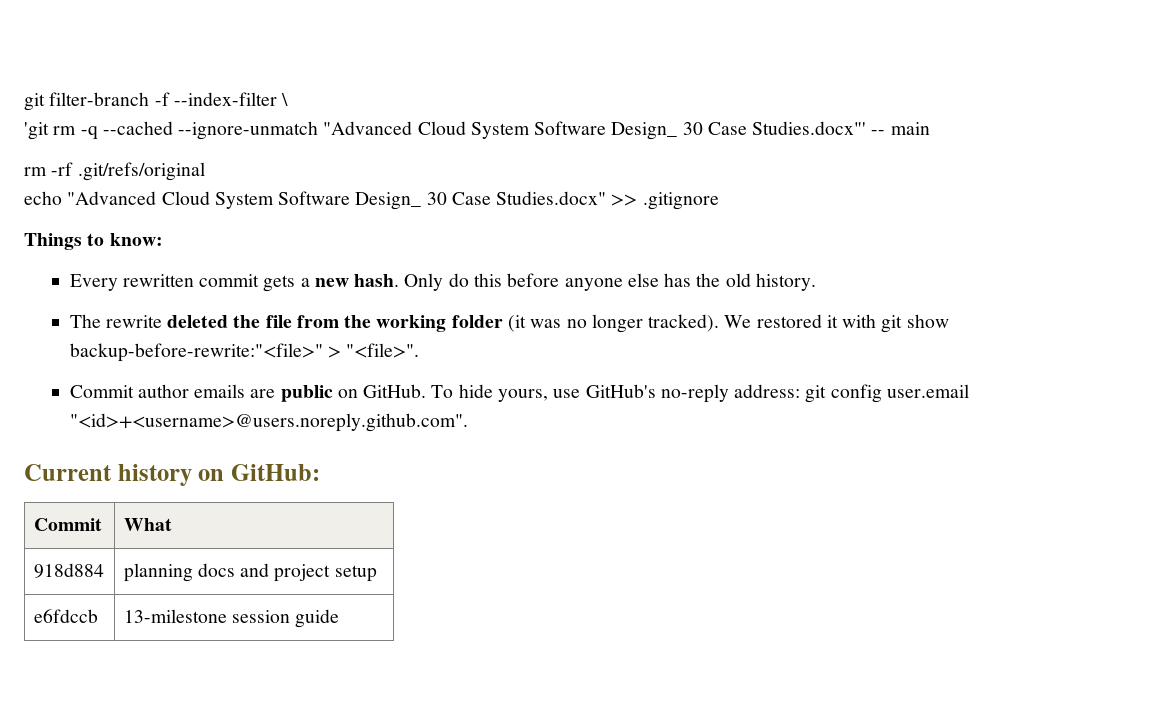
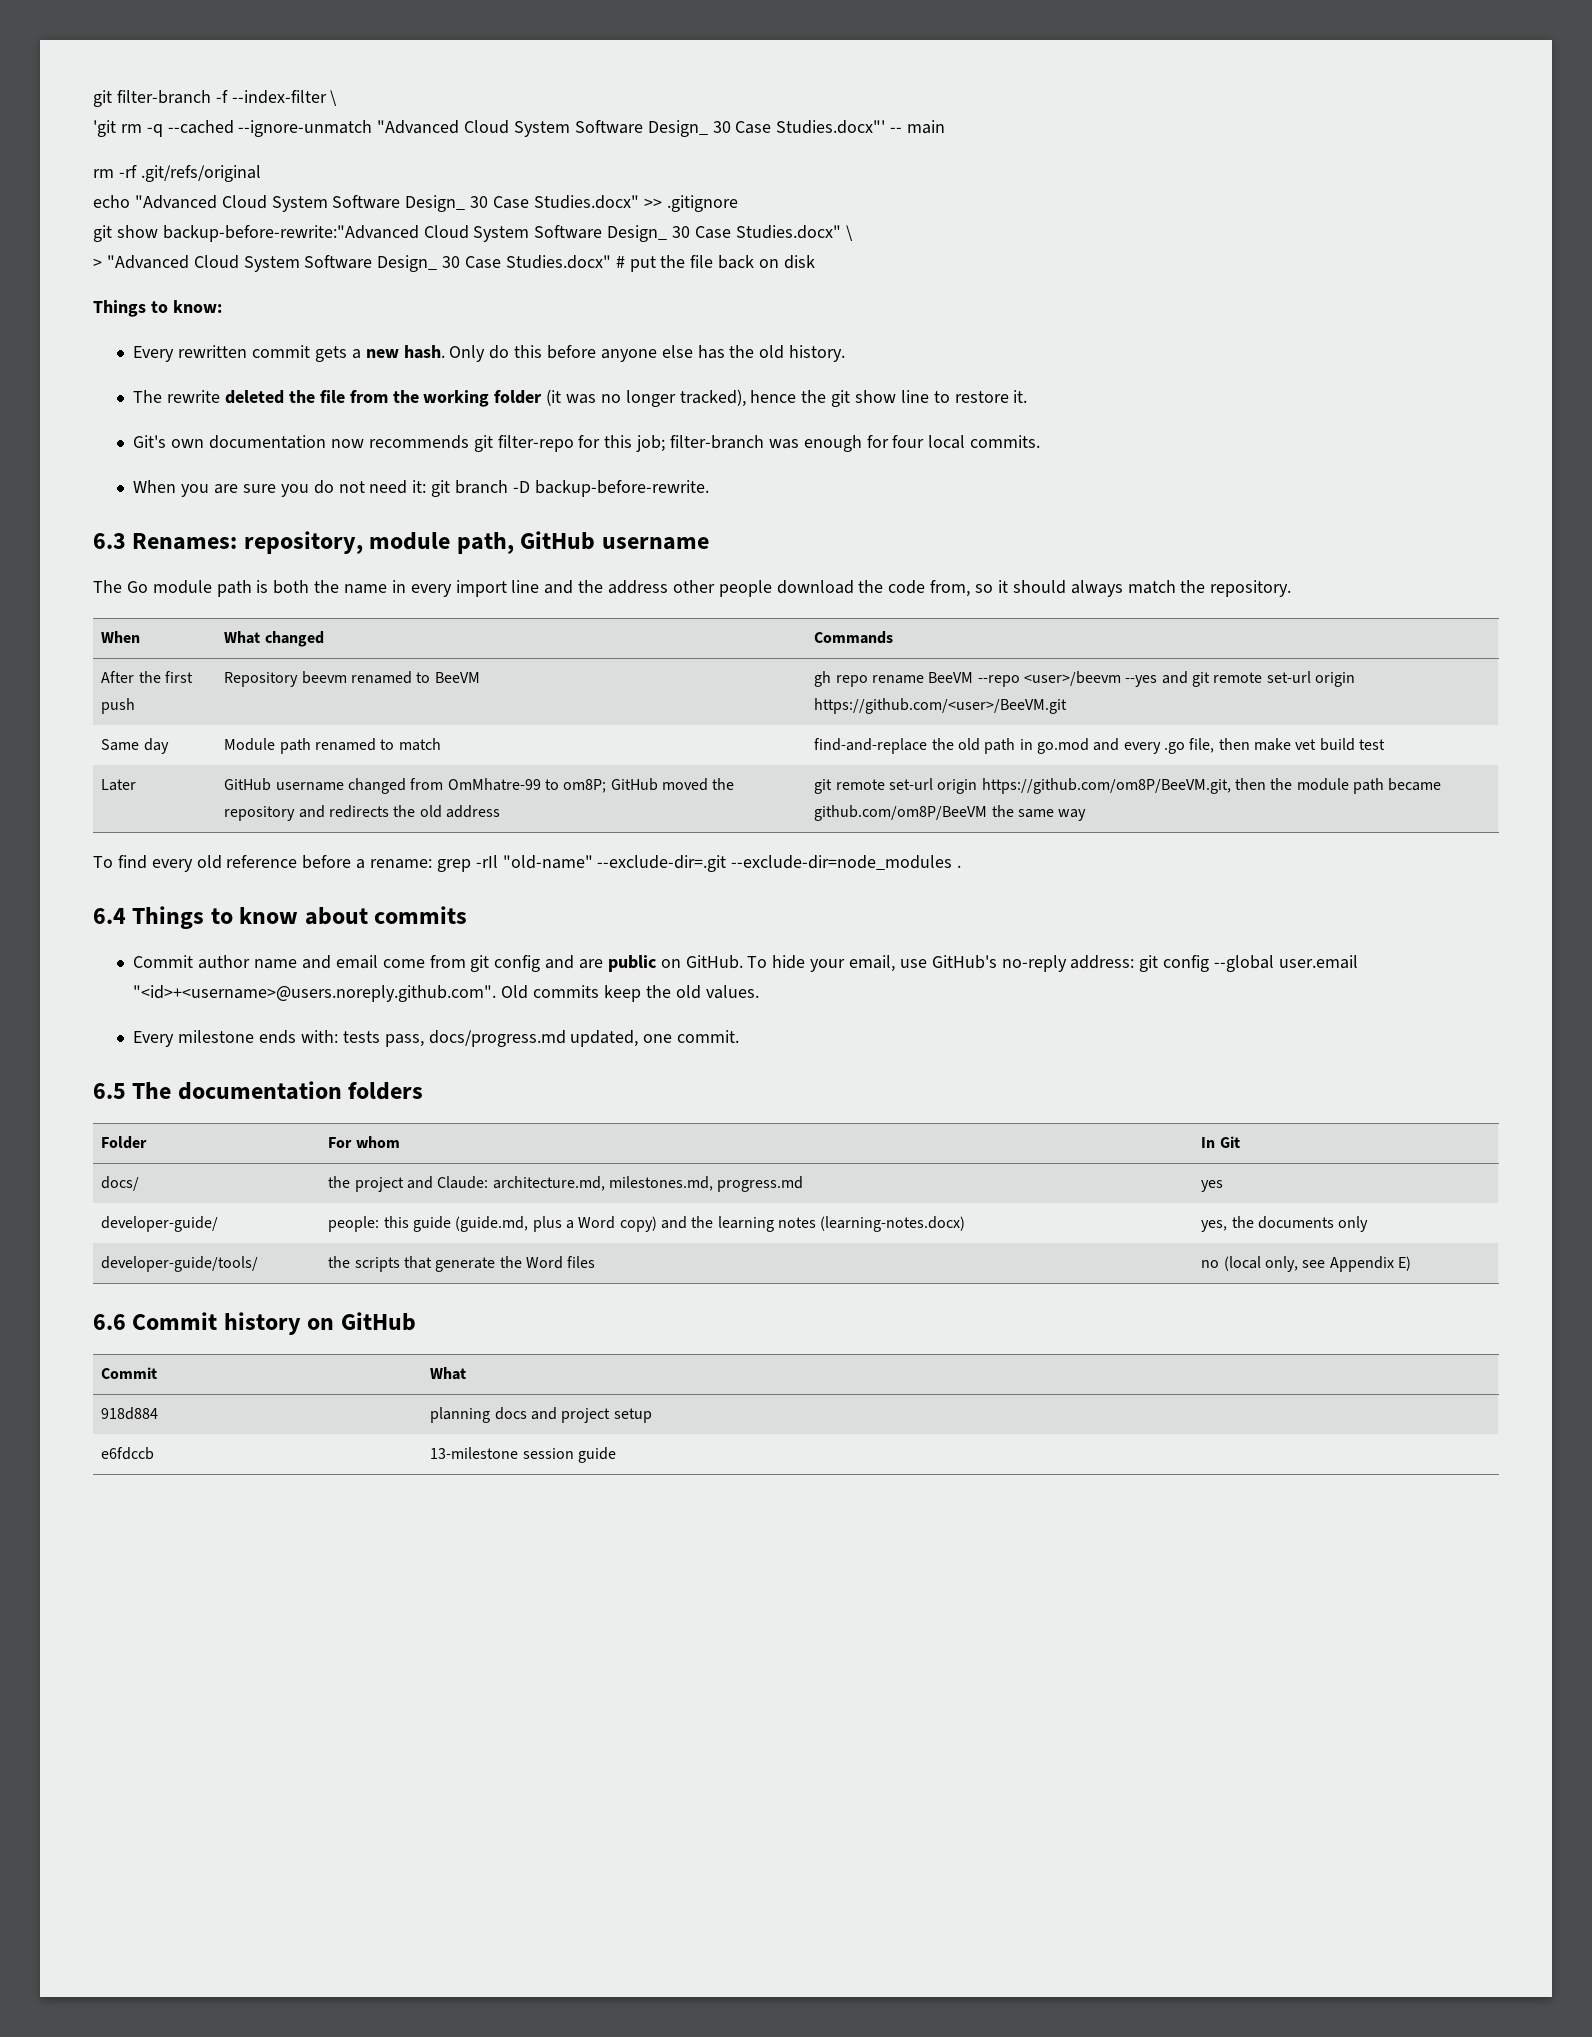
(719, 201) none -> [93,225,853,242] [93,255,815,272] // git show backup-before-rewrite:"Advanced Cloud System Software Design_ 30 Case Studies.docx" \ // > "Advanced Cloud System Software Design_ 30 Case Studies.docx" # put the file back on disk
[648,314,949,333] [69,343,420,362] [69,384,246,398] tracked). We restored it with git show backup-before-rewrite:"<file>" > "<file>". // Commit author emails -> [679,389,1028,407] [133,435,1041,452] [133,480,709,497] [93,531,709,554] [93,580,1292,597] [101,631,141,643] [224,631,324,647] [814,631,894,644] [101,671,194,683] [101,698,136,714] [224,671,480,687] [814,671,1355,687] [814,698,1068,714] [101,738,169,754] [224,738,441,754] [814,738,1385,754] [101,779,137,791] [224,778,735,794] [224,805,501,821] [814,778,1442,794] [814,805,1087,821] [93,855,962,872] [93,906,468,929] [133,955,575,972] tracked), hence the git show line to restore it. // Git's own documentation now recommends git filter-repo for this job; filter-branch was enough for four local commits. // When you are sure you do not need it: git branch -D backup-before-rewrite. // 6.3 Renames: repository, module path, GitHub username // The Go module path is both the name in every import line and the address other people download the code from, so it should always match the repository. // When | What changed | Commands // After the first push | Repository beevm renamed to BeeVM | gh repo rename BeeVM --repo <user>/beevm --yes and git remote set-url origin https://github.com/<user>/BeeVM.git // Same day | Module path renamed to match | find-and-replace the old path in go.mod and every .go file, then make vet build test // Later | GitHub username changed from OmMhatre-99 to om8P; GitHub moved the repository and redirects the old address | git remote set-url origin https://github.com/om8P/BeeVM.git, then the module path became github.com/om8P/BeeVM the same way // To find every old reference before a rename: grep -rIl "old-name" --exclude-dir=.git --exclude-dir=node_modules . // 6.4 Things to know about commits // Commit author name and email come from git config and
[498,389,549,402] yours, -> [810,955,895,972] your email,
(882, 393) none -> [1214,955,1275,972] --global
[24,464,112,481] // Current -> [501,985,759,1002] [133,1030,740,1047] [93,1081,424,1100] [101,1136,148,1149] [328,1136,400,1148] [1201,1136,1240,1148] [101,1176,140,1191] [328,1176,804,1192] [1201,1180,1224,1192] [101,1216,219,1232] [328,1216,966,1232] [1201,1216,1369,1232] [101,1256,259,1272] [328,1256,596,1272] [1201,1256,1412,1272] [93,1312,218,1330] Old commits keep the old values. // Every milestone ends with: tests pass, docs/progress.md updated, one commit. // 6.5 The documentation folders // Folder | For whom | In Git // docs/ | the project and Claude: architecture.md, milestones.md, progress.md | yes // developer-guide/ | people: this guide (guide.md, plus a Word copy) and the learning notes (learning-notes.docx) | yes, the documents only // developer-guide/tools/ | the scripts that generate the Word files | no (local only, see Appendix E) // 6.6 Commit
[230,464,320,481] GitHub: -> [340,1312,416,1331] GitHub

